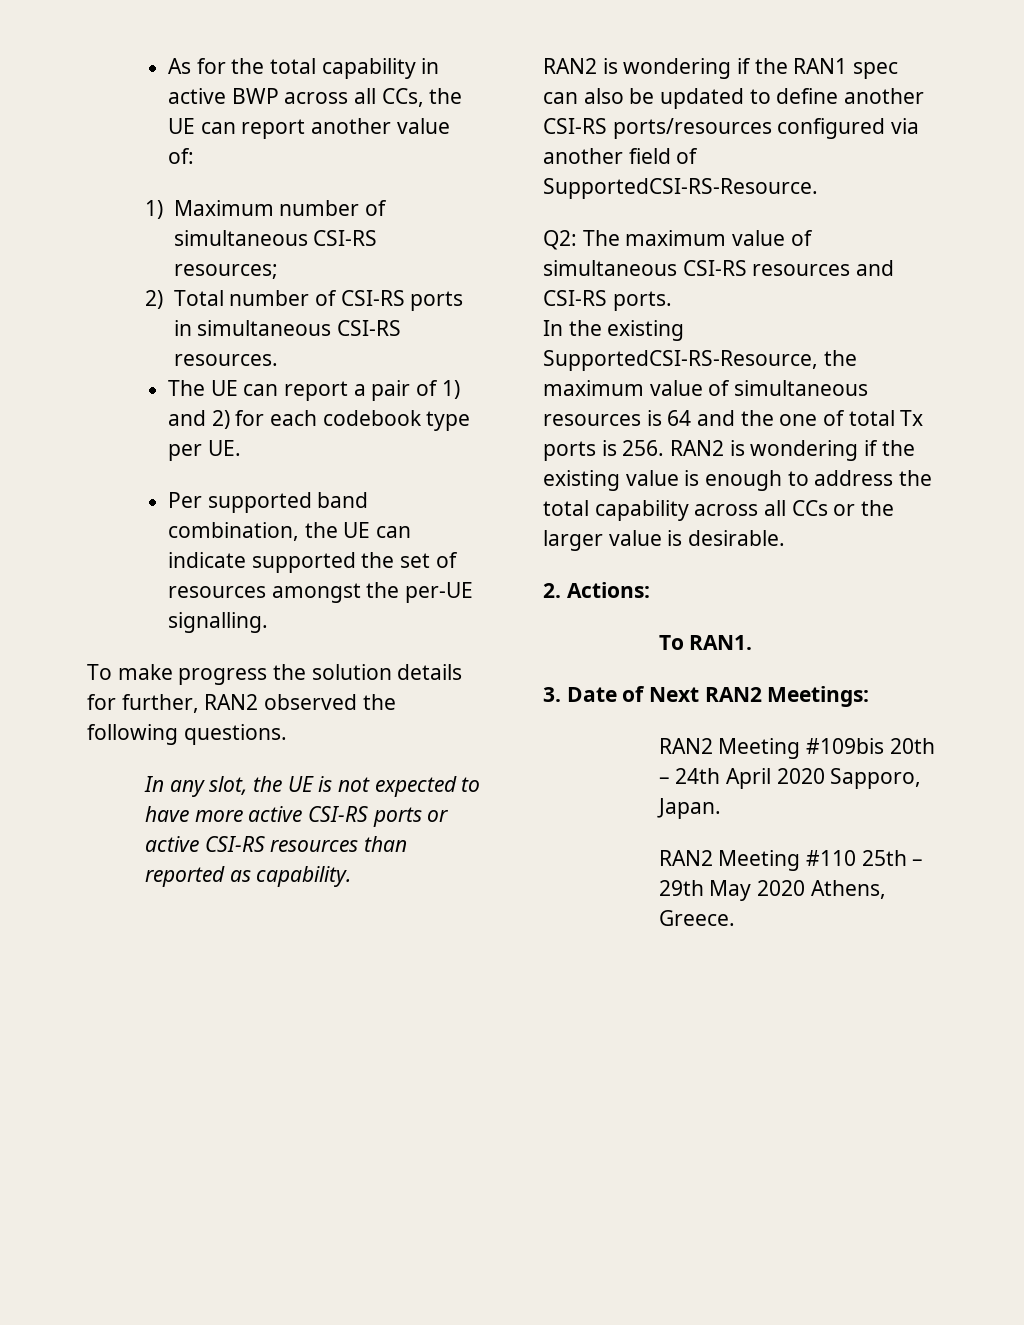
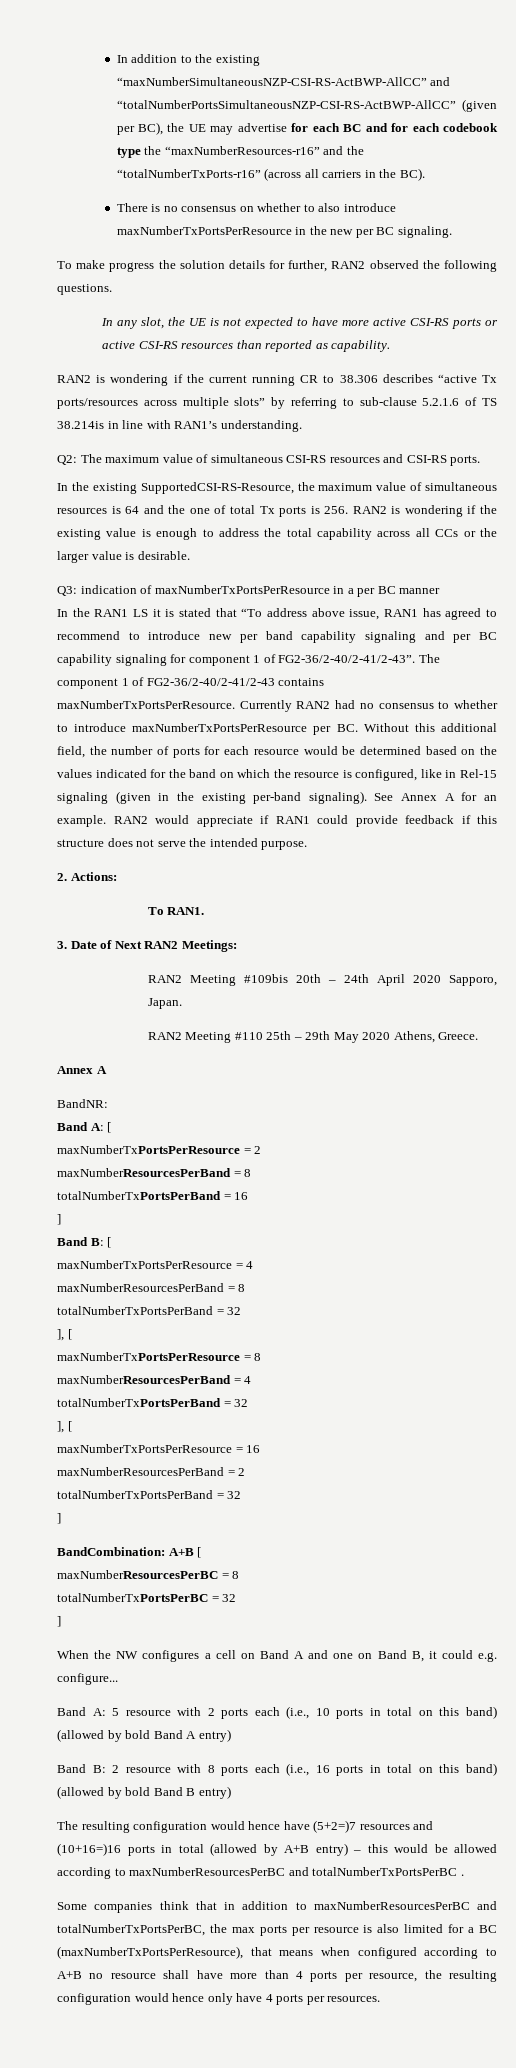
[167,58,440,79] [167,88,463,107] [167,118,450,139] [167,148,194,164] [144,200,388,219] [173,230,378,246] [173,264,278,279] [144,290,464,311] [173,320,402,336] [173,354,278,366] [167,380,460,401] [167,410,471,431] [167,440,241,461] [167,492,369,513] [167,522,411,541] [167,552,458,573] [167,582,473,603] [167,612,268,633] As for the total capability in active BWP across all CCs, the UE can report another value of: // 1) Maximum number of simultaneous CSI-RS resources; // 2) Total number of CSI-RS ports in simultaneous CSI-RS resources. // The UE can report a pair of 1) and 2) for each codebook type per UE. // Per supported band combination, the UE can indicate supported the set of resources amongst the per-UE signalling. -> [116,54,260,66] [116,77,451,86] [116,99,497,112] [116,122,499,135] [116,146,364,158] [116,168,425,181] [116,203,396,212] [116,226,452,238] In addition to the existing “maxNumberSimultaneousNZP-CSI-RS-ActBWP-AllCC” and “totalNumberPortsSimultaneousNZP-CSI-RS-ActBWP-AllCC” (given per BC), the UE may advertise for each BC and for each codebook type the “maxNumberResources-r16” and the “totalNumberTxPorts-r16” (across all carriers in the BC). // There is no consensus on whether to also introduce maxNumberTxPortsPerResource in the new per BC signaling.
[793,58,899,79] [543,88,925,109] [543,118,920,139] [543,148,699,164] [543,178,818,199] RAN1 spec can also be updated to define another CSI-RS ports/resources configured via another field of SupportedCSI-RS-Resource. -> [208,374,498,386] [57,397,498,409] [57,420,302,432] current running CR to 38.306 describes “active Tx ports/resources across multiple slots” by referring to sub-clause 5.2.1.6 of TS 38.214is in line with RAN1’s understanding.
(786, 538) none -> [57,585,441,597] [57,608,498,620] [57,631,497,643] [57,654,440,666] [57,677,325,689] [57,700,499,712] [57,723,498,735] [57,746,497,758] [57,769,498,781] [57,791,497,804] [57,815,497,827] [57,838,308,850] // Q3: indication of maxNumberTxPortsPerResource in a per BC manner // In the RAN1 LS it is stated that “To address above issue, RAN1 has agreed to recommend to introduce new per band capability signaling and per BC capability signaling for component 1 of FG2-36/2-40/2-41/2-43”. The component 1 of FG2-36/2-40/2-41/2-43 contains maxNumberTxPortsPerResource. Currently RAN2 had no consensus to whether to introduce maxNumberTxPortsPerResource per BC. Without this additional field, the number of ports for each resource would be determined based on the values indicated for the band on which the resource is configured, like in Rel-15 signaling (given in the existing per-band signaling). See Annex A for an example. RAN2 would appreciate if RAN1 could provide feedback if this structure does not serve the intended purpose.
(735, 918) none -> [57,1066,107,1074] [57,1099,108,1108] [57,1122,112,1133] [57,1145,262,1154] [57,1168,252,1177] [57,1191,249,1200] [57,1214,61,1225] [57,1237,112,1248] [57,1260,254,1269] [57,1283,246,1292] [57,1306,242,1315] [57,1329,72,1341] [57,1352,262,1361] [57,1375,252,1384] [57,1398,249,1407] [57,1421,72,1433] [57,1444,261,1453] [57,1467,246,1476] [57,1490,242,1499] [57,1513,61,1524] [57,1547,202,1558] [57,1570,240,1579] [57,1593,237,1602] [57,1616,61,1627] [57,1650,497,1662] [57,1673,118,1685] [57,1706,497,1719] [57,1729,231,1742] [57,1763,497,1776] [57,1786,231,1799] [57,1820,434,1833] [57,1843,497,1856] [57,1867,464,1879] [57,1901,497,1913] [57,1924,498,1936] [57,1946,498,1959] [57,1970,497,1982] [57,1993,381,2005] // Annex A // BandNR: // Band A: [ // maxNumberTxPortsPerResource = 2 // maxNumberResourcesPerBand = 8 // totalNumberTxPortsPerBand = 16 // ] // Band B: [ // maxNumberTxPortsPerResource = 4 // maxNumberResourcesPerBand = 8 // totalNumberTxPortsPerBand = 32 // ], [ // maxNumberTxPortsPerResource = 8 // maxNumberResourcesPerBand = 4 // totalNumberTxPortsPerBand = 32 // ], [ // maxNumberTxPortsPerResource = 16 // maxNumberResourcesPerBand = 2 // totalNumberTxPortsPerBand = 32 // ] // BandCombination: A+B [ // maxNumberResourcesPerBC = 8 // totalNumberTxPortsPerBC = 32 // ] // When the NW configures a cell on Band A and one on Band B, it could e.g. configure... // Band A: 5 resource with 2 ports each (i.e., 10 ports in total on this band) (allowed by bold Band A entry) // Band B: 2 resource with 8 ports each (i.e., 16 ports in total on this band) (allowed by bold Band B entry) // The resulting configuration would hence have (5+2=)7 resources and (10+16=)16 ports in total (allowed by A+B entry) – this would be allowed according to maxNumberResourcesPerBC and totalNumberTxPortsPerBC . // Some companies think that in addition to maxNumberResourcesPerBC and totalNumberTxPortsPerBC, the max ports per resource is also limited for a BC (maxNumberTxPortsPerResource), that means when configured according to A+B no resource shall have more than 4 ports per resource, the resulting configuration would hence only have 4 ports per resources.

